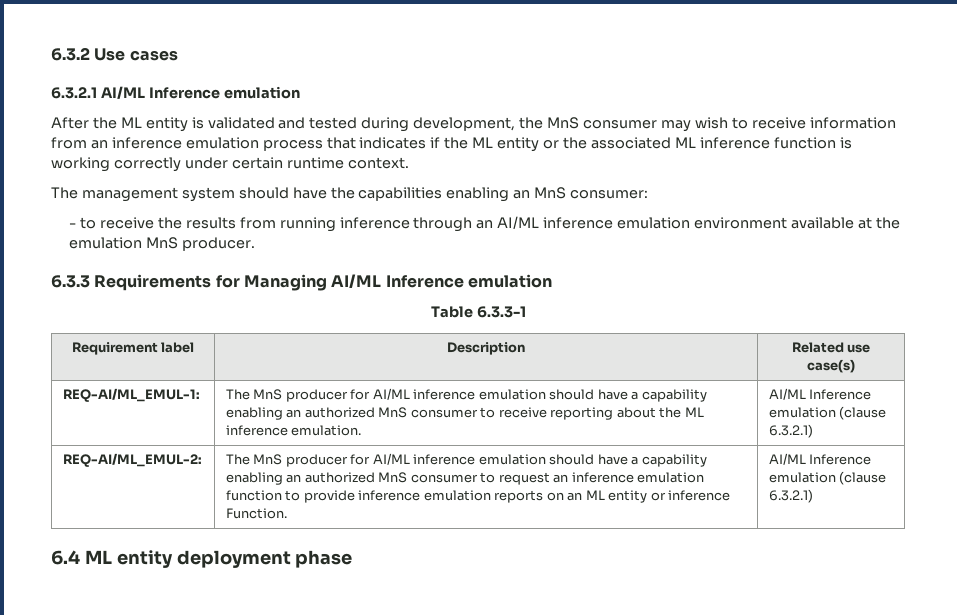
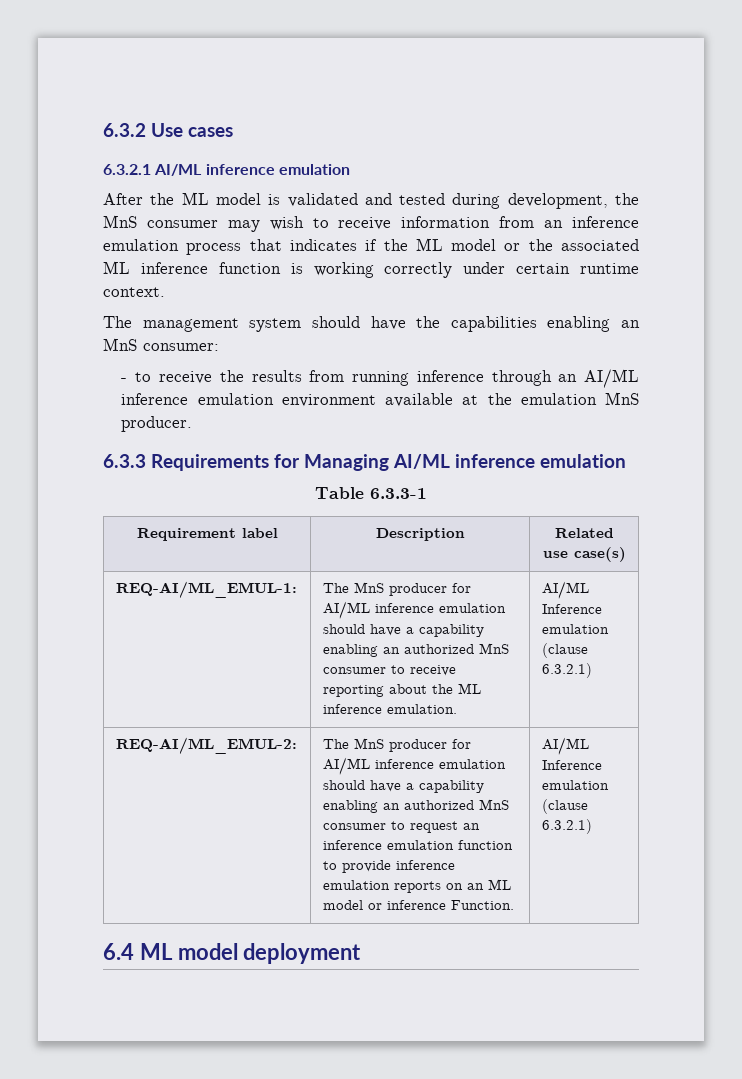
[148,87,220,99] Inference -> [205,164,275,175] inference
[145,117,188,132] entity -> [215,193,261,205] model
[497,137,540,152] entity -> [451,239,497,251] model
[385,275,464,288] Inference -> [455,454,535,468] inference
[608,490,648,503] entity -> [322,900,363,910] model
[116,550,353,568] entity deployment phase -> [177,943,362,964] model deployment

